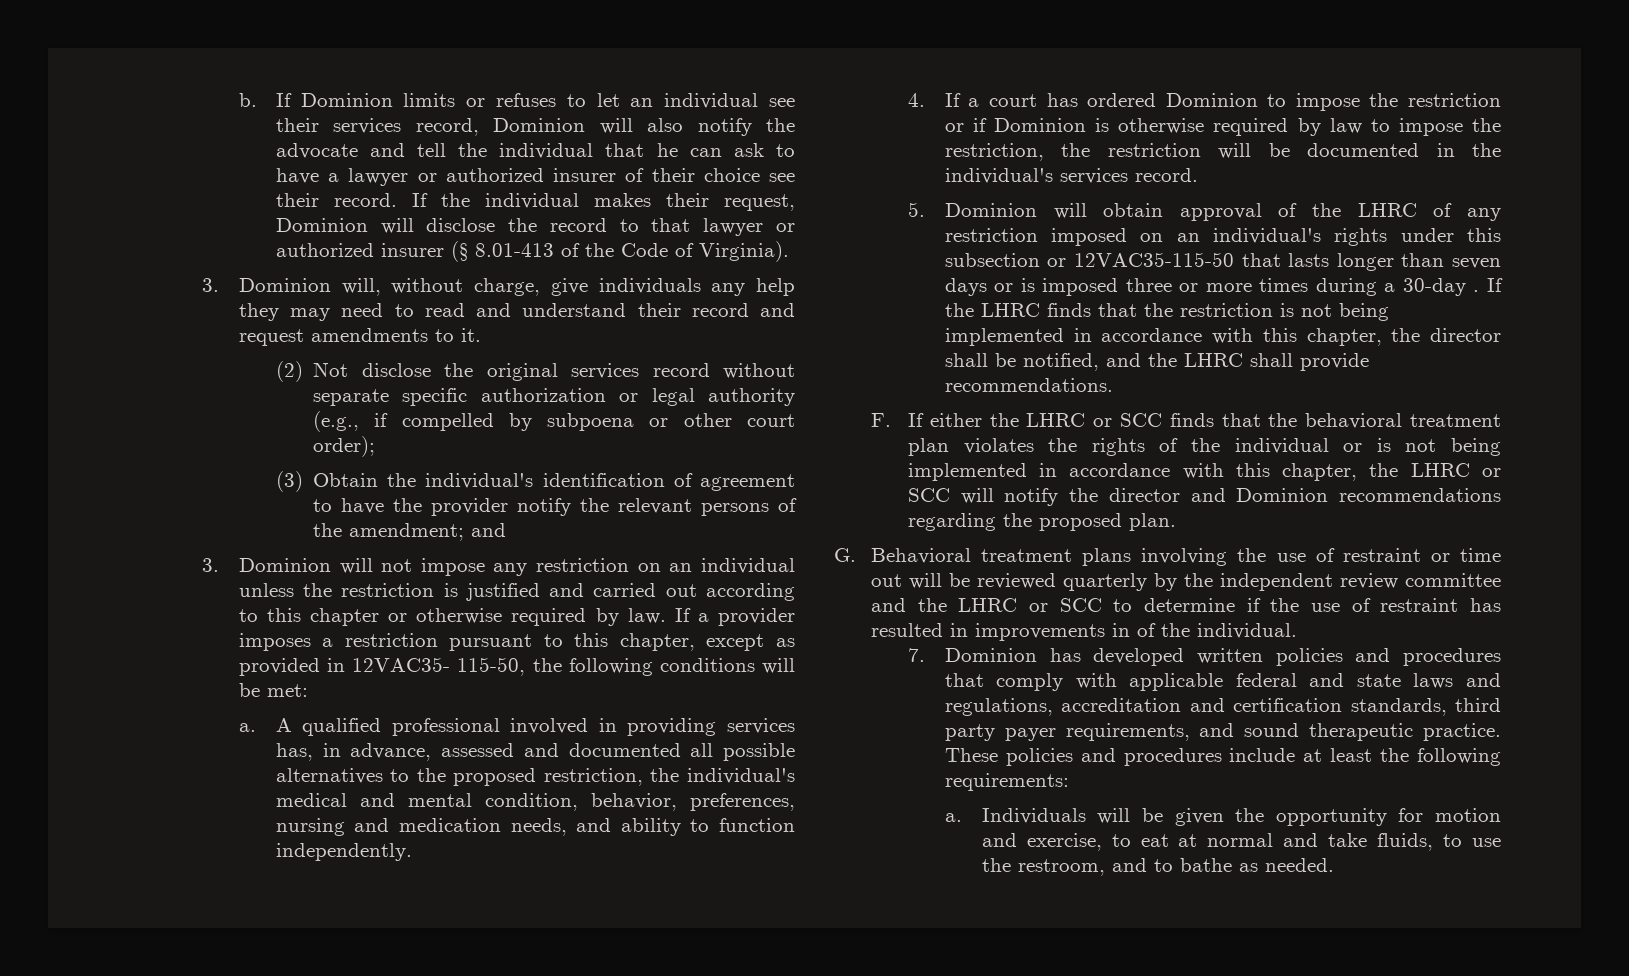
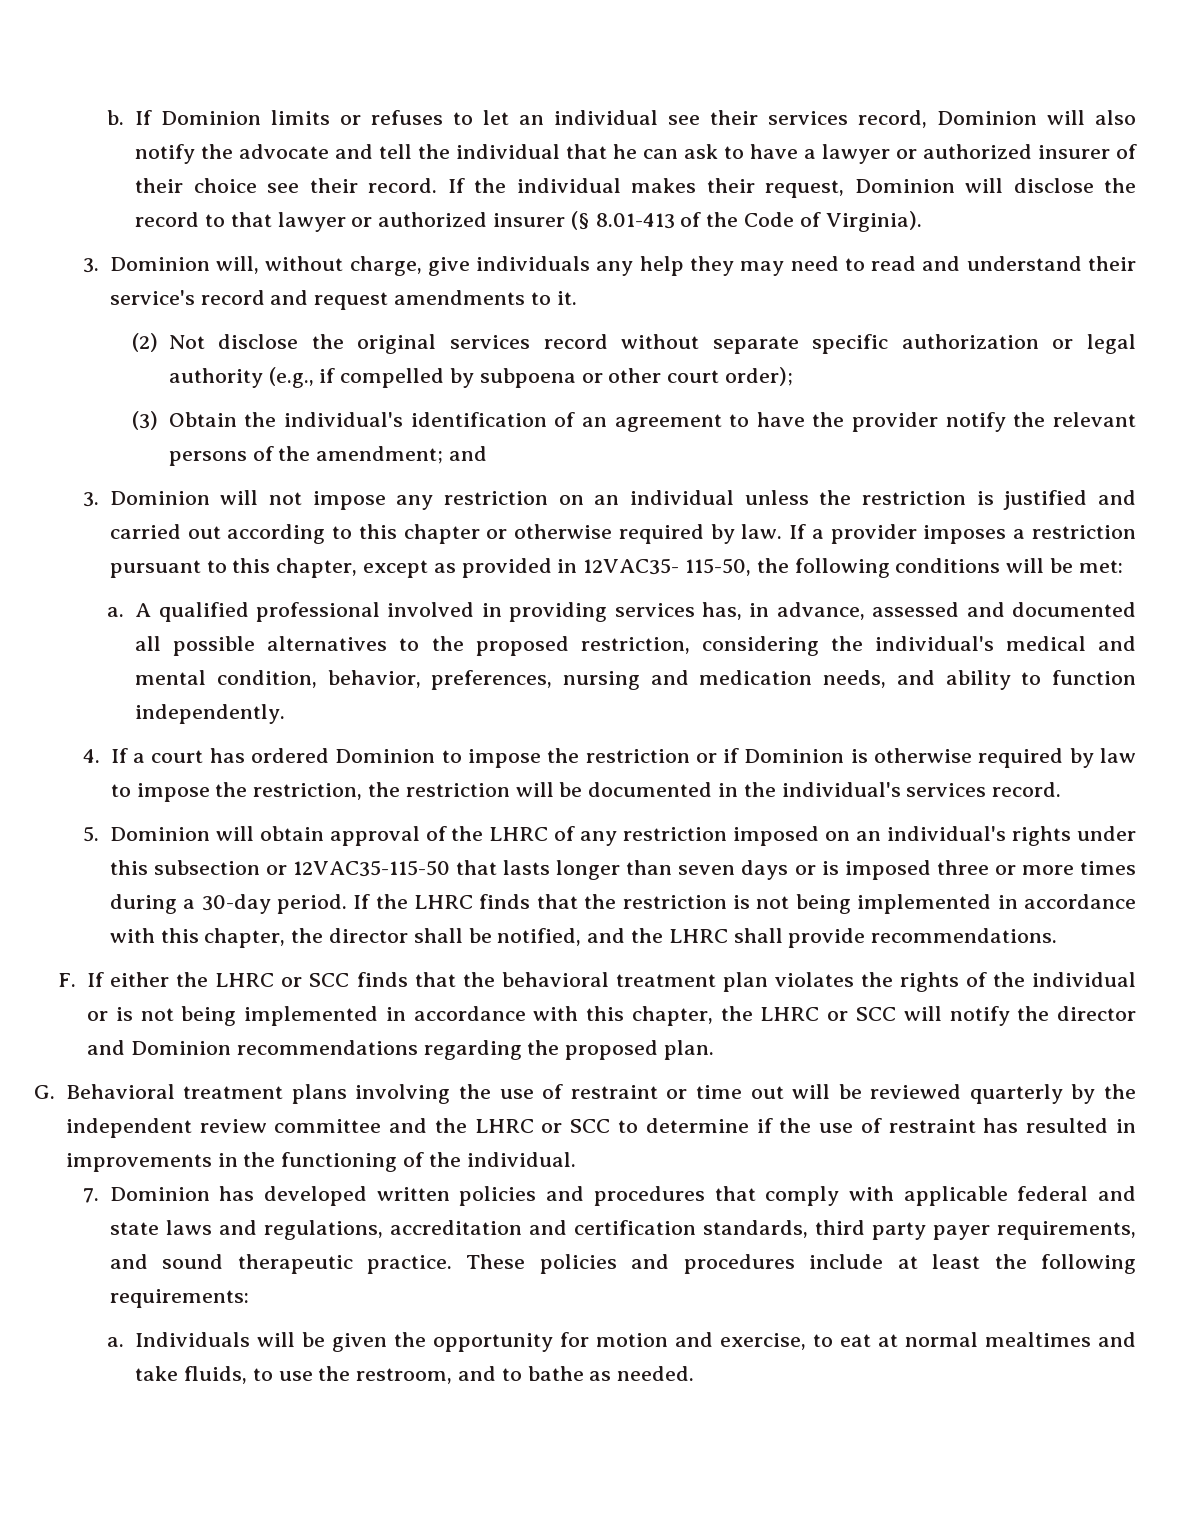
(681, 310) none -> [109,290,195,305] service's
(693, 480) none -> [581,417,607,427] an
(643, 777) none -> [701,636,819,656] considering
[1473,290,1480,292] . -> [276,894,347,914] period.
(1130, 630) none -> [243,1152,398,1172] the functioning
(1274, 840) none -> [985,1332,1092,1347] mealtimes

